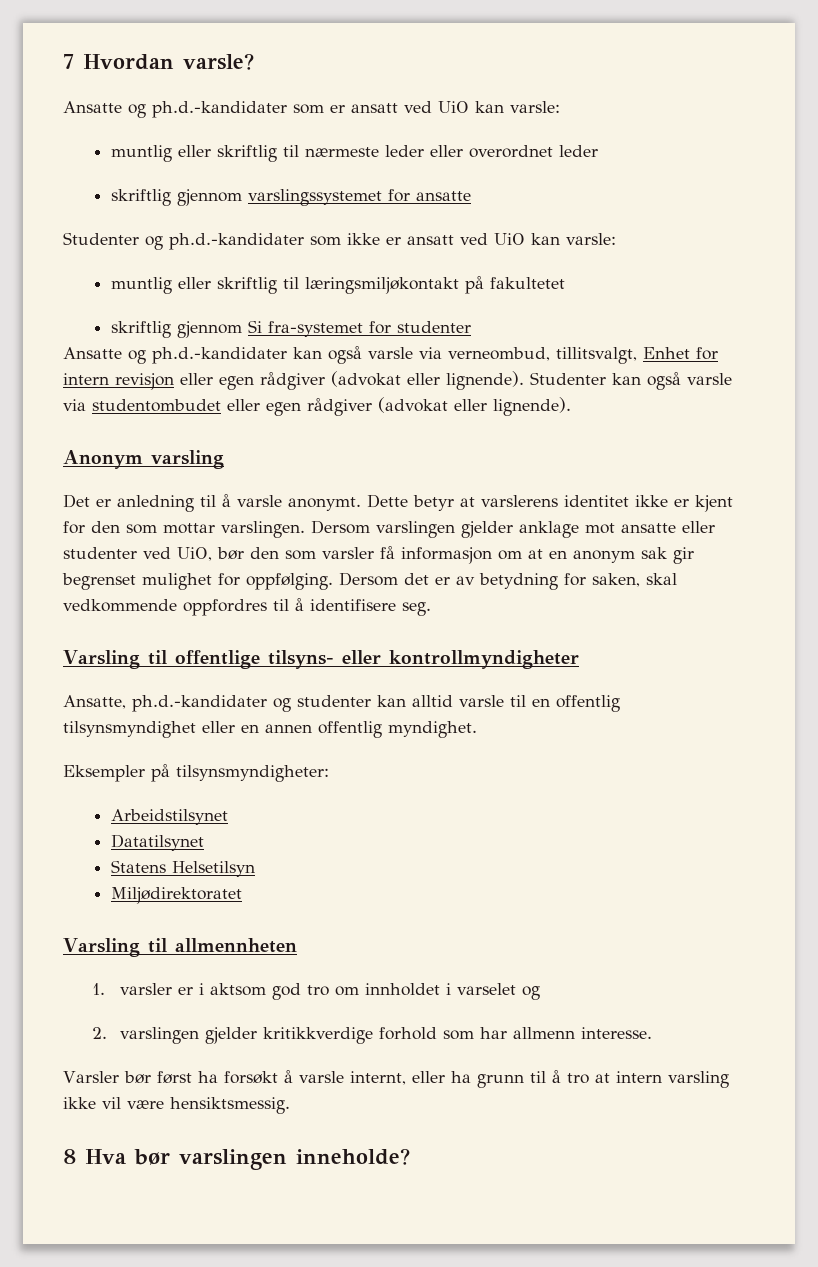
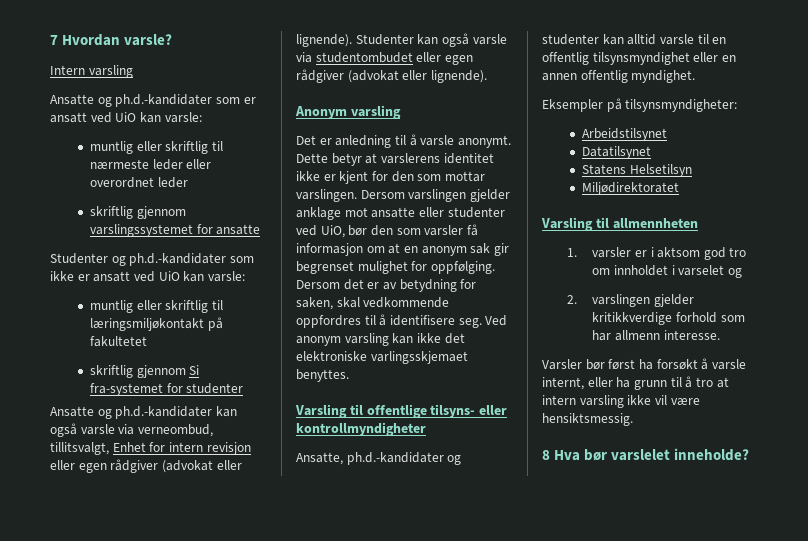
(254, 61) none -> [50,65,133,78] // Intern varsling
(431, 609) none -> [485,315,508,326] [296,333,465,346] [296,351,468,364] [296,369,349,382] Ved anonym varsling kan ikke det elektroniske varlingsskjemaet benyttes.
[178,1149,287,1170] varslingen -> [611,449,671,461] varslelet

